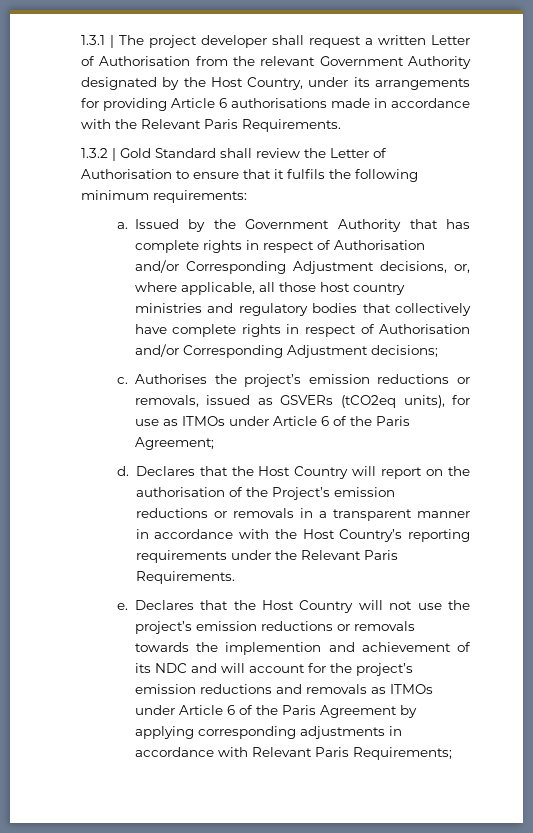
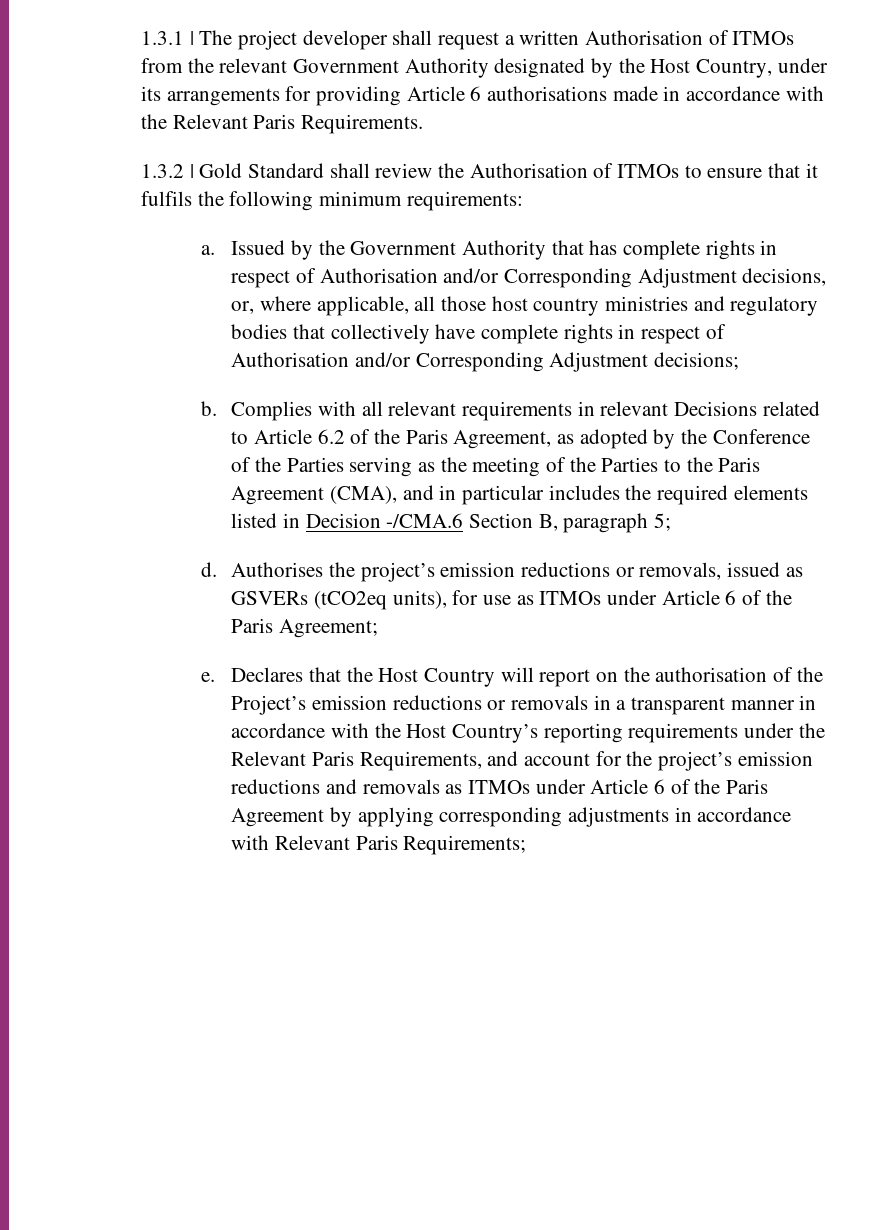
[431,35,471,45] [80,56,191,66] Letter of Authorisation -> [585,30,795,45] Authorisation of ITMOs
[329,148,387,158] [80,169,172,179] Letter of Authorisation -> [469,163,680,178] Authorisation of ITMOs
[116,377,128,384] c. -> [201,401,820,421] [231,429,810,449] [231,457,761,477] [231,485,808,505] [231,513,671,533] [201,562,218,577] b. Complies with all relevant requirements in relevant Decisions related to Article 6.2 of the Paris Agreement, as adopted by the Conference of the Parties serving as the meeting of the Parties to the Paris Agreement (CMA), and in particular includes the required elements listed in Decision -/CMA.6 Section B, paragraph 5; // d.
[116,466,129,476] d. -> [201,672,216,682] e.
[135,571,235,584] [116,600,470,613] [134,621,415,634] [134,642,471,655] [134,663,245,673] Requirements. // e. Declares that the Host Country will not use the project’s emission reductions or removals towards the implemention and achievement of its NDC and will -> [359,751,519,771] Requirements, and

